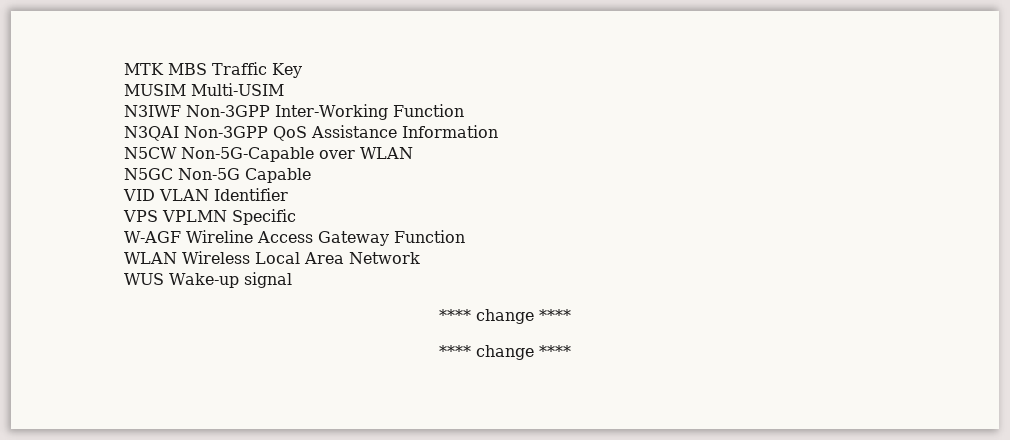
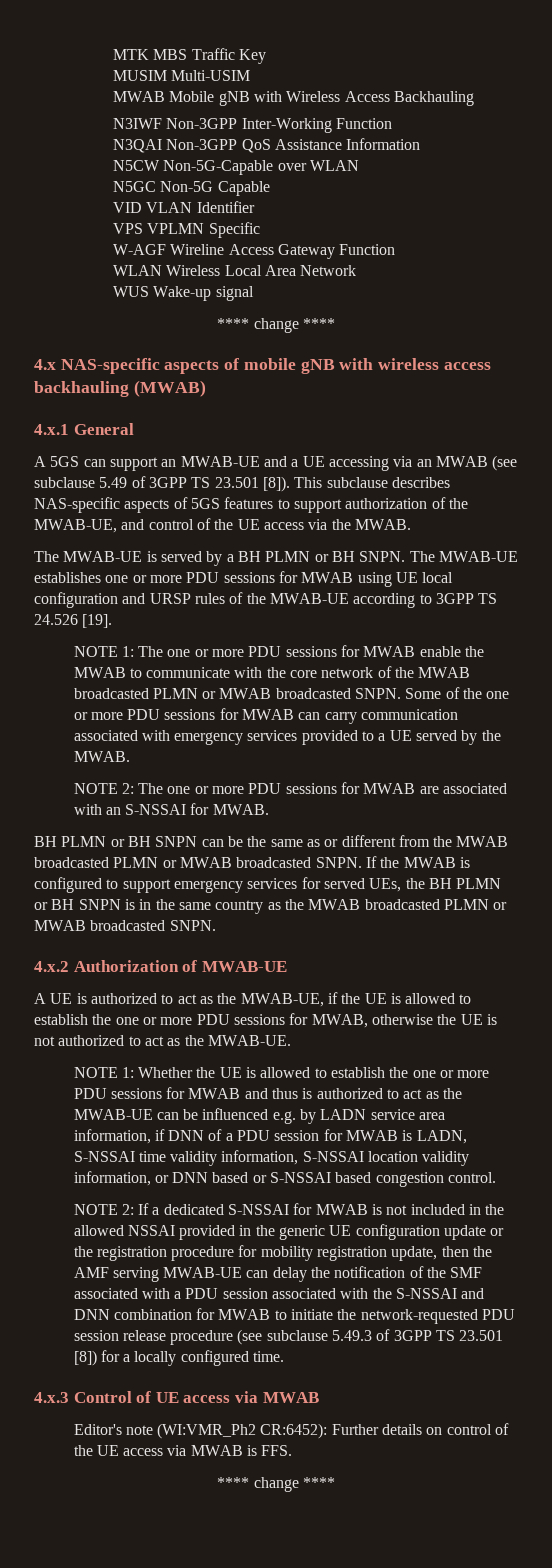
(285, 89) none -> [113,91,474,106] // MWAB Mobile gNB with Wireless Access Backhauling
(571, 315) none -> [34,358,491,374] [34,380,206,397] [34,423,134,435] [34,455,518,471] [34,476,450,492] [34,497,468,513] [34,518,411,533] [34,551,518,566] [34,571,454,587] [34,592,498,608] [34,614,113,628] [73,645,485,657] [73,666,471,678] [73,687,510,699] [73,708,459,724] [73,730,501,745] [73,751,130,762] [73,782,508,794] [73,803,269,815] [34,835,509,847] [34,856,470,868] [34,877,502,893] [34,899,508,914] [34,920,216,931] [34,960,287,972] [34,992,472,1007] [34,1013,497,1028] [34,1035,291,1046] [73,1067,490,1078] [73,1087,463,1099] [73,1108,446,1124] [73,1129,467,1144] [73,1150,470,1166] [73,1171,497,1187] [73,1203,505,1215] [73,1224,505,1240] [73,1245,493,1261] [73,1266,483,1282] [73,1288,485,1299] [73,1308,516,1324] [73,1329,504,1345] [73,1350,285,1366] [34,1391,319,1403] [73,1423,510,1439] [73,1445,293,1456] // 4.x NAS-specific aspects of mobile gNB with wireless access backhauling (MWAB) // 4.x.1 General // A 5GS can support an MWAB-UE and a UE accessing via an MWAB (see subclause 5.49 of 3GPP TS 23.501 [8]). This subclause describes NAS-specific aspects of 5GS features to support authorization of the MWAB-UE, and control of the UE access via the MWAB. // The MWAB-UE is served by a BH PLMN or BH SNPN. The MWAB-UE establishes one or more PDU sessions for MWAB using UE local configuration and URSP rules of the MWAB-UE according to 3GPP TS 24.526 [19]. // NOTE 1: The one or more PDU sessions for MWAB enable the MWAB to communicate with the core network of the MWAB broadcasted PLMN or MWAB broadcasted SNPN. Some of the one or more PDU sessions for MWAB can carry communication associated with emergency services provided to a UE served by the MWAB. // NOTE 2: The one or more PDU sessions for MWAB are associated with an S-NSSAI for MWAB. // BH PLMN or BH SNPN can be the same as or different from the MWAB broadcasted PLMN or MWAB broadcasted SNPN. If the MWAB is configured to support emergency services for served UEs, the BH PLMN or BH SNPN is in the same country as the MWAB broadcasted PLMN or MWAB broadcasted SNPN. // 4.x.2 Authorization of MWAB-UE // A UE is authorized to act as the MWAB-UE, if the UE is allowed to establish the one or more PDU sessions for MWAB, otherwise the UE is not authorized to act as the MWAB-UE. // NOTE 1: Whether the UE is allowed to establish the one or more PDU sessions for MWAB and thus is authorized to act as the MWAB-UE can be influenced e.g. by LADN service area information, if DNN of a PDU session for MWAB is LADN, S-NSSAI time validity information, S-NSSAI location validity information, or DNN based or S-NSSAI based congestion control. // NOTE 2: If a dedicated S-NSSAI for MWAB is not included in the allowed NSSAI provided in the generic UE configuration update or the registration procedure for mobility registration update, then the AMF serving MWAB-UE can delay the notification of the SMF associated with a PDU session associated with the S-NSSAI and DNN combination for MWAB to initiate the network-requested PDU session release procedure (see subclause 5.49.3 of 3GPP TS 23.501 [8]) for a locally configured time. // 4.x.3 Control of UE access via MWAB // Editor's note (WI:VMR_Ph2 CR:6452): Further details on control of the UE access via MWAB is FFS.

